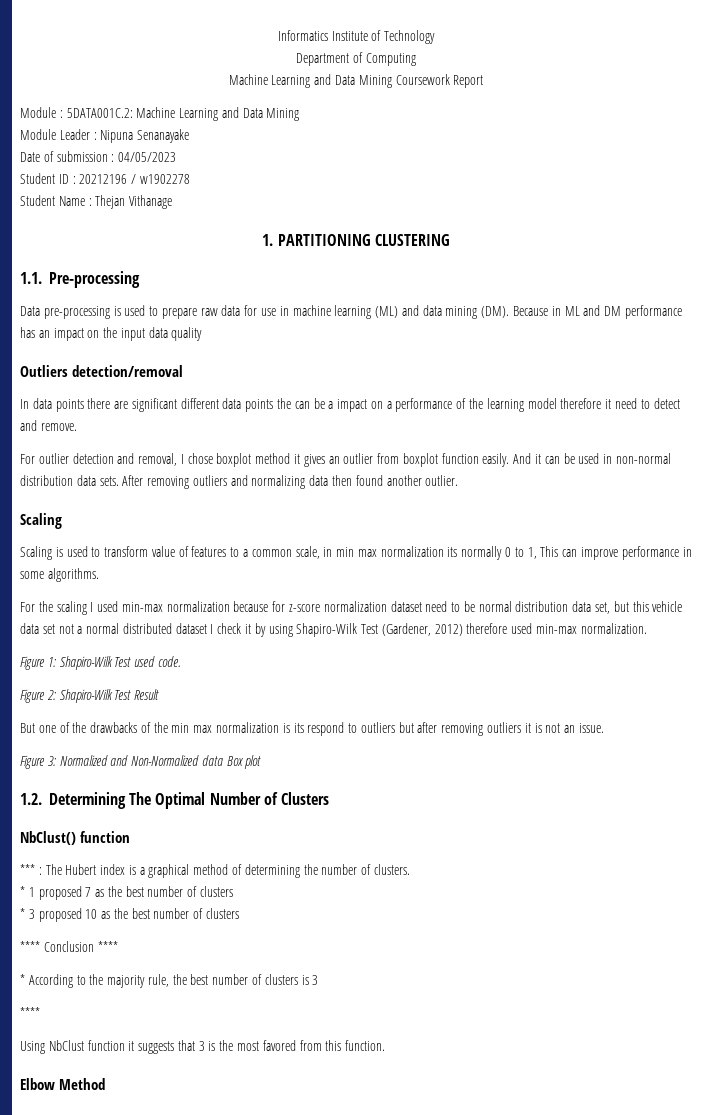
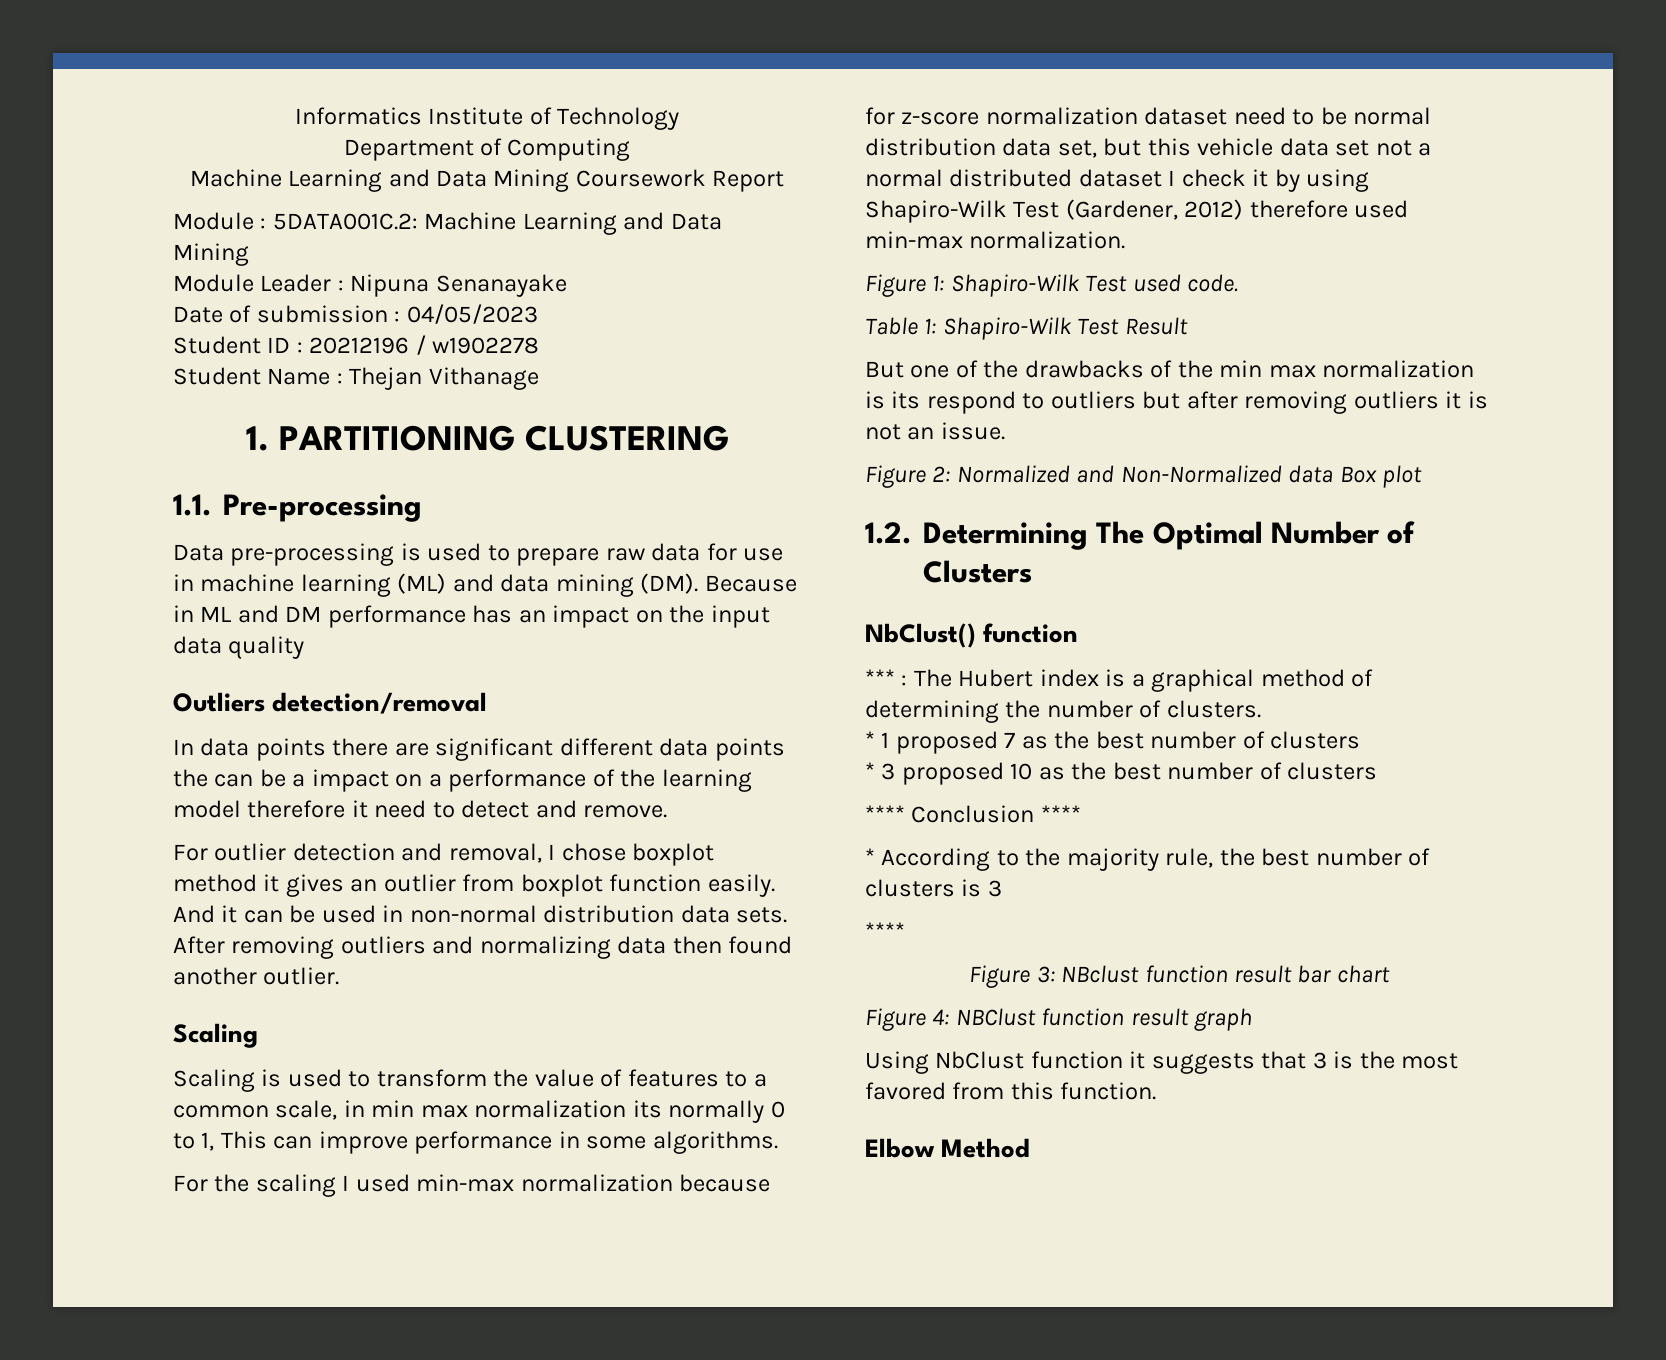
(149, 551) none -> [493,1069,529,1087] the
[20,689,56,703] Figure 2: -> [865,317,937,335] Table 1:
[47,756,56,766] 3: -> [932,466,951,482] 2:
(40, 1012) none -> [969,965,1390,988] [865,1008,1253,1031] // Figure 3: NBclust function result bar chart // Figure 4: NBClust function result graph

